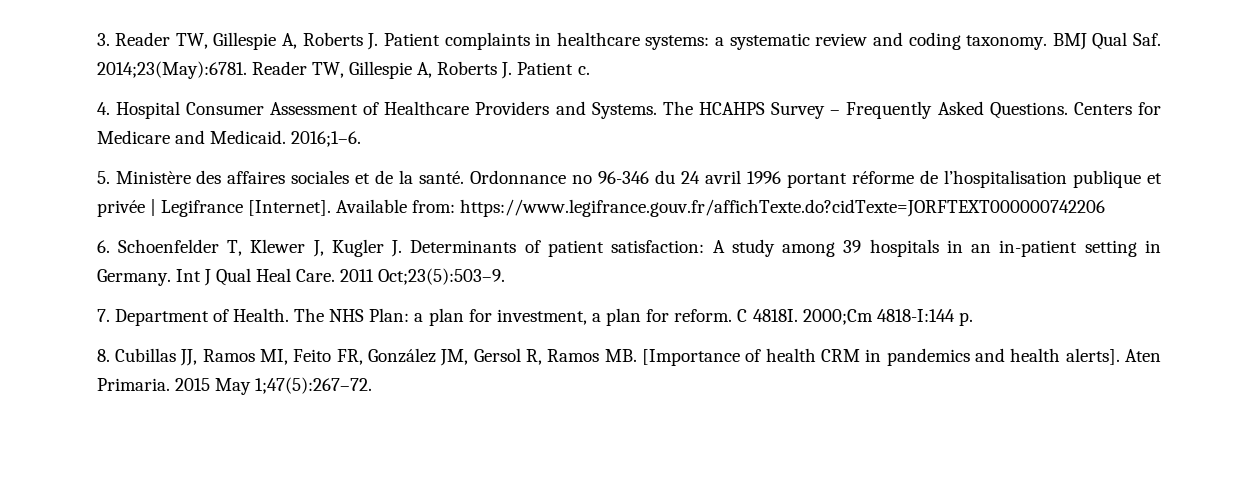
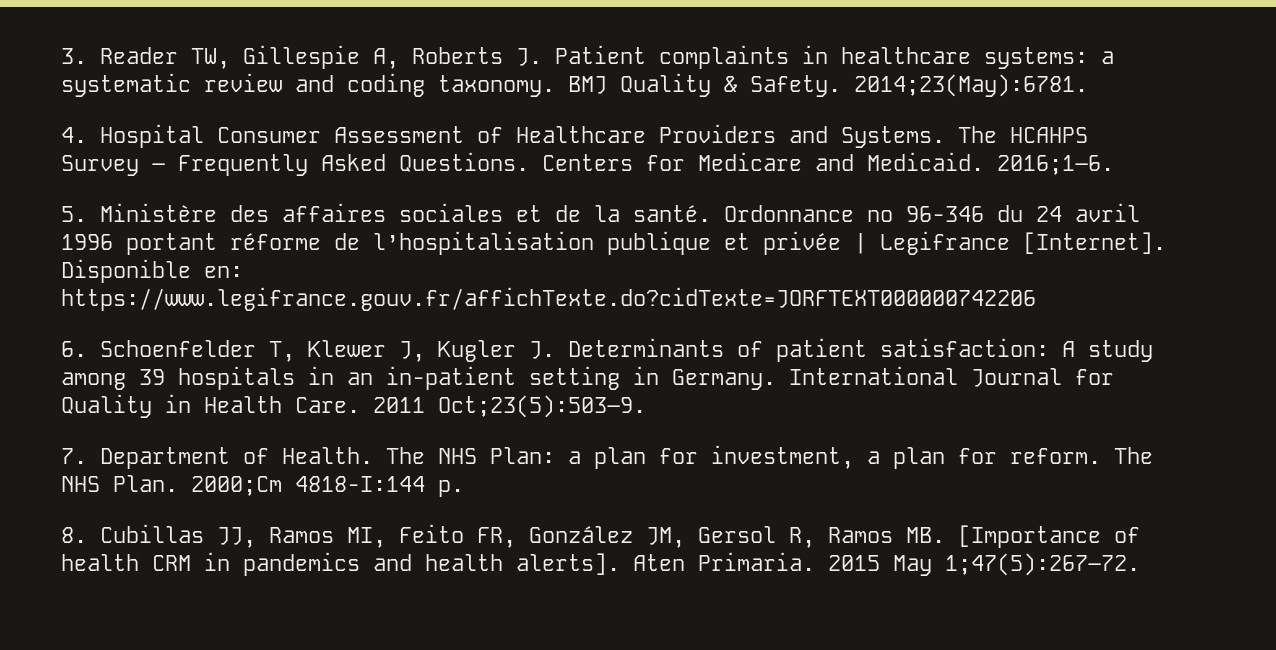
[1092,32,1161,50] [96,61,590,79] Qual Saf. 2014;23(May):6781. Reader TW, Gillespie A, Roberts J. Patient c. -> [619,73,1088,97] Quality & Safety. 2014;23(May):6781.
[336,199,456,213] Available from: -> [60,259,243,283] Disponible en:
[175,268,292,286] Int J Qual Heal -> [788,366,1114,387] [60,394,282,418] International Journal for Quality in Health
[737,309,798,322] C 4818I. -> [1113,447,1153,464] [60,475,178,492] The NHS Plan.

